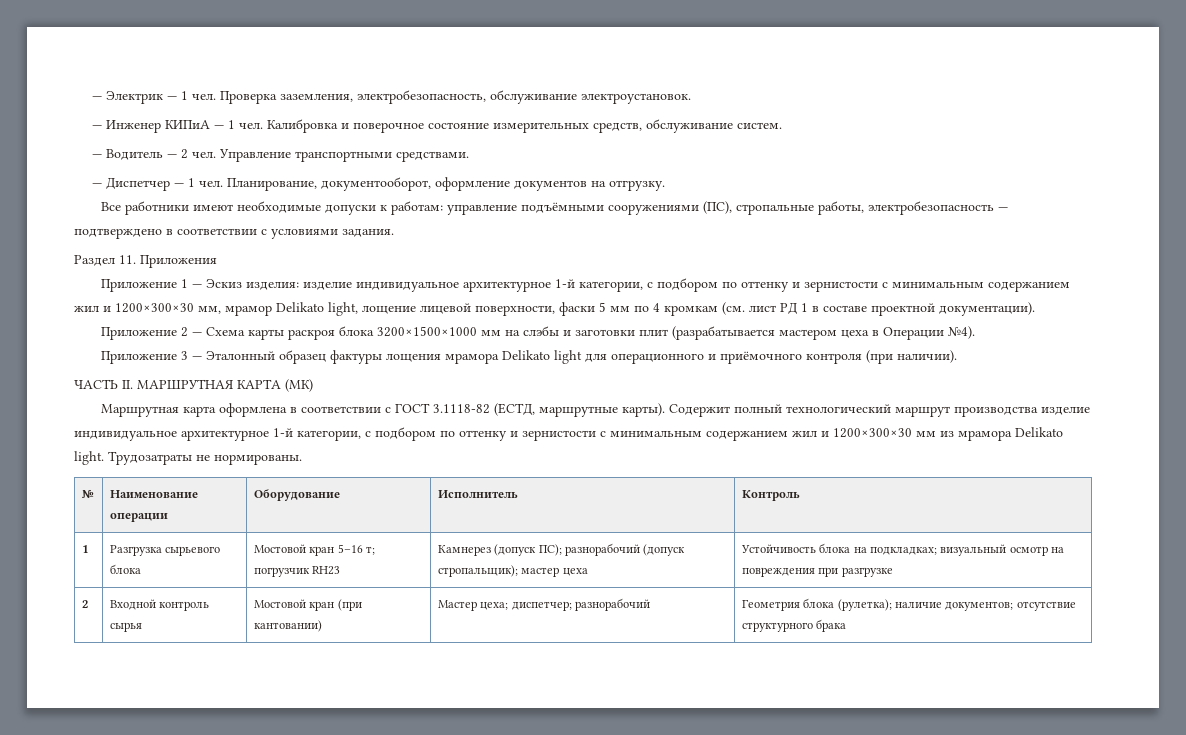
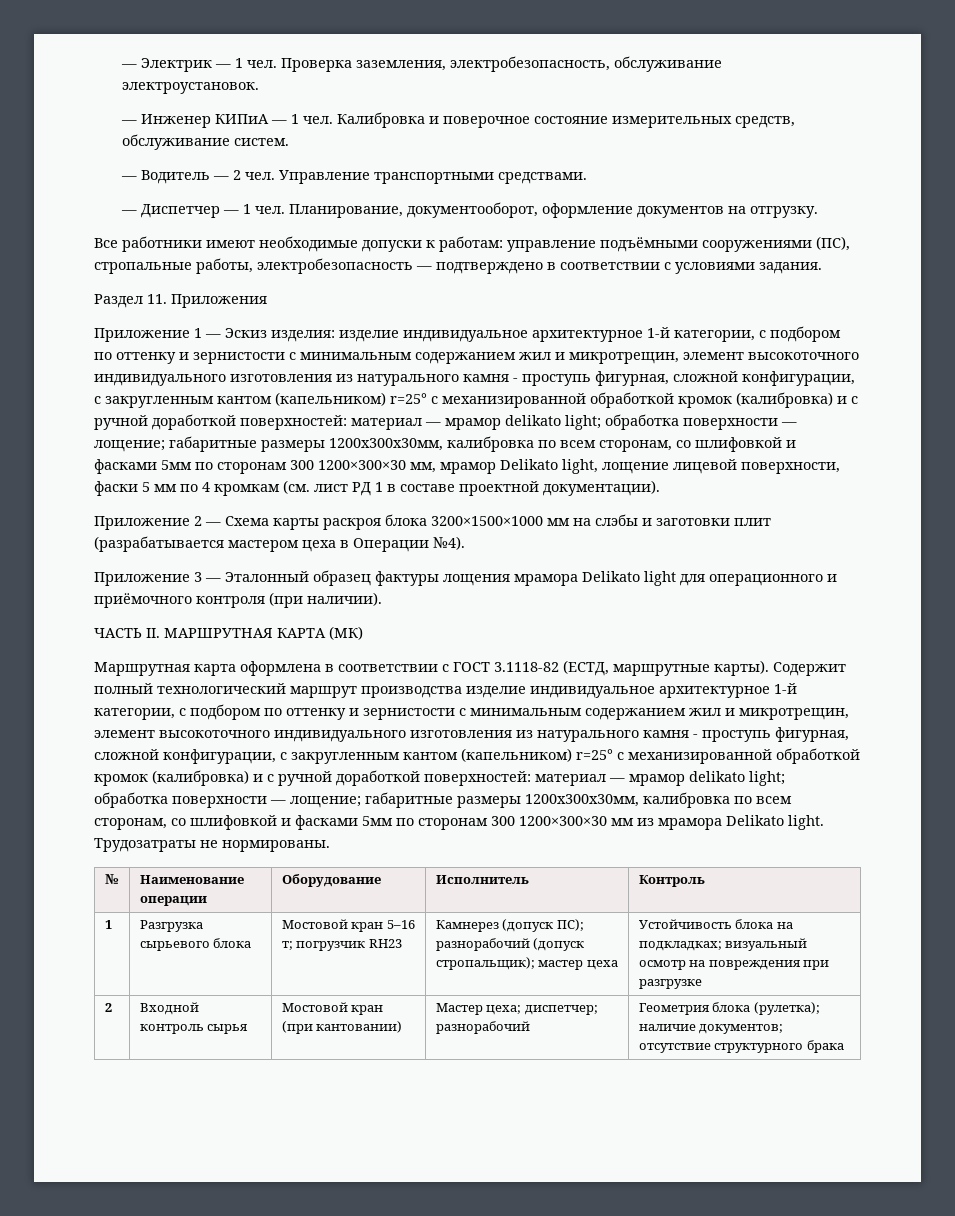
(111, 309) none -> [569,352,859,364] [94,371,855,386] [94,392,858,408] [94,414,797,430] [94,436,796,452] [94,459,314,474] микротрещин, элемент высокоточного индивидуального изготовления из натурального камня - проступь фигурная, сложной конфигурации, с закругленным кантом (капельником) r=25° с механизированной обработкой кромок (калибровка) и с ручной доработкой поверхностей: материал — мрамор delikato light; обработка поверхности — лощение; габаритные размеры 1200х300х30мм, калибровка по всем сторонам, со шлифовкой и фасками 5мм по сторонам 300
(829, 434) none -> [739,708,849,720] [94,727,849,742] [94,748,860,764] [94,770,785,786] [94,792,792,808] [94,815,515,830] микротрещин, элемент высокоточного индивидуального изготовления из натурального камня - проступь фигурная, сложной конфигурации, с закругленным кантом (капельником) r=25° с механизированной обработкой кромок (калибровка) и с ручной доработкой поверхностей: материал — мрамор delikato light; обработка поверхности — лощение; габаритные размеры 1200х300х30мм, калибровка по всем сторонам, со шлифовкой и фасками 5мм по сторонам 300

